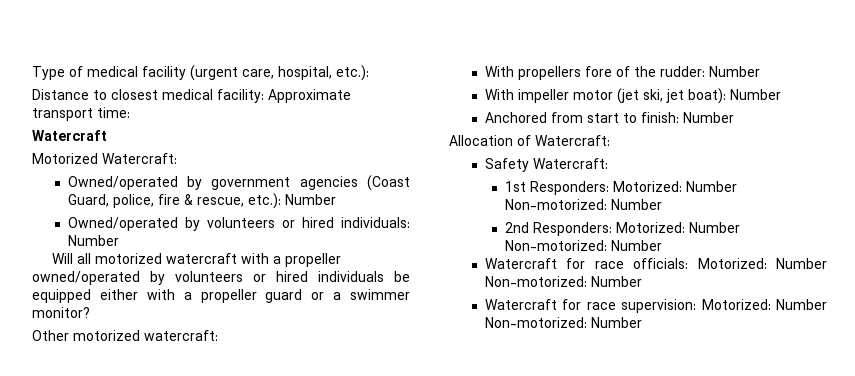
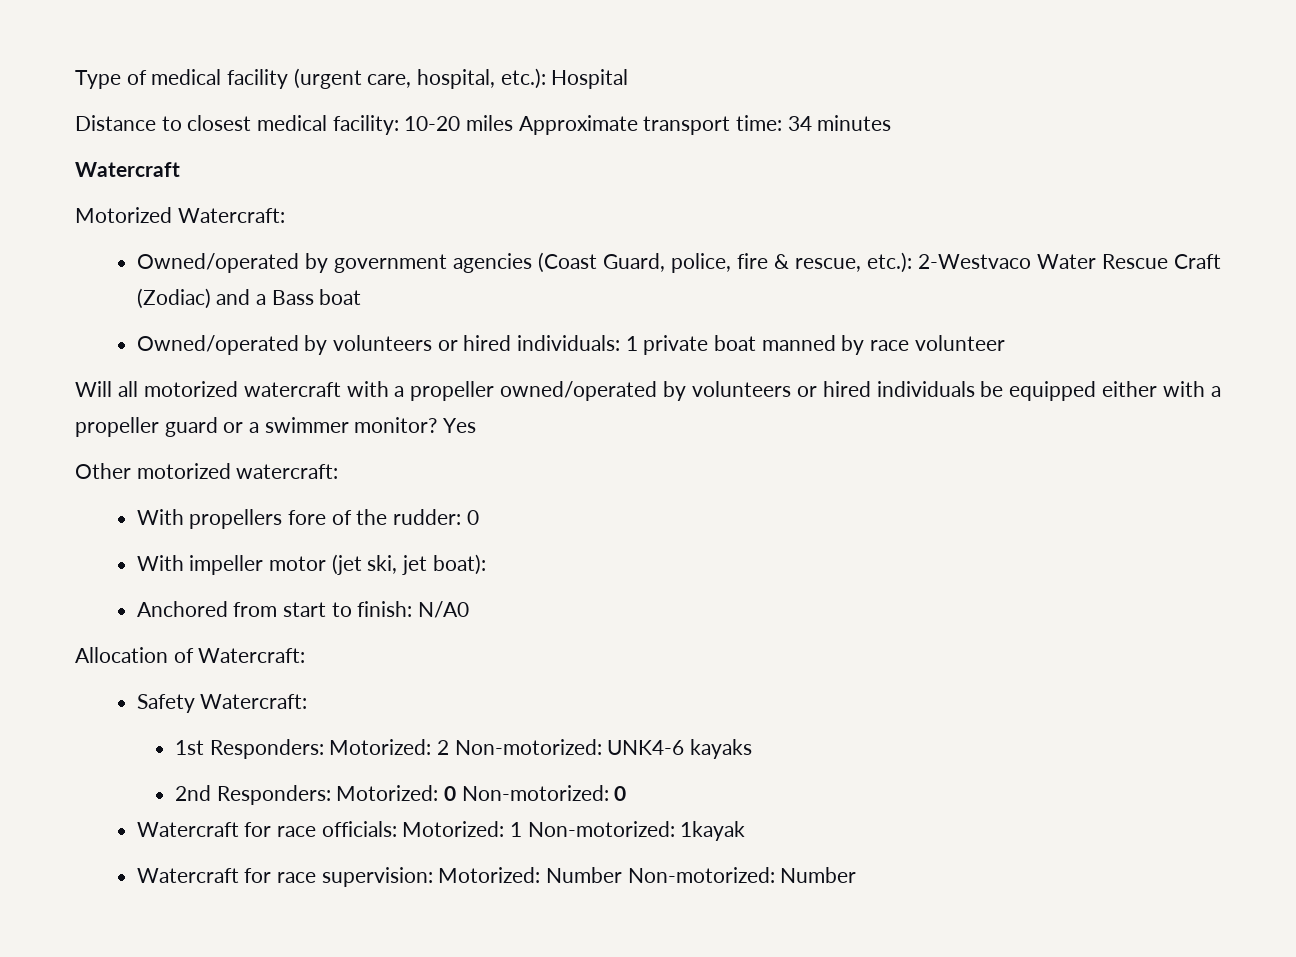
(369, 73) none -> [551,69,629,89] Hospital
(264, 96) none -> [404,115,514,131] 10-20 miles
(130, 112) none -> [787,115,892,131] 34 minutes
[284,194,336,205] Number -> [917,254,1221,269] [136,288,362,309] 2-Westvaco Water Rescue Craft (Zodiac) and a Bass boat
[67,235,119,246] Number -> [625,335,1005,355] 1 private boat manned by race volunteer
(90, 312) none -> [443,418,477,433] Yes
[708,66,760,77] Number -> [466,510,479,525] 0
[729,89,781,100] Number -> (486, 564) none
[682,112,734,123] Number -> [417,601,469,618] N/A0
[685,181,737,192] [504,199,662,210] Number Non-motorized: Number -> [437,739,753,759] 2 Non-motorized: UNK4-6 kayaks
[688,222,740,233] [504,240,662,251] Number Non-motorized: Number -> [444,785,627,801] 0 Non-motorized: 0
[776,258,827,269] [484,276,642,287] Number Non-motorized: Number -> [509,821,746,841] 1 Non-motorized: 1kayak

